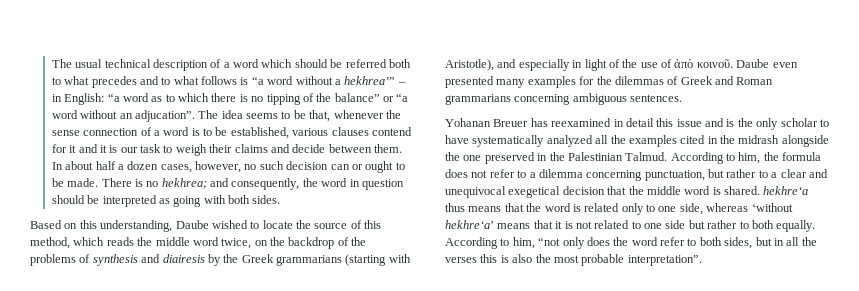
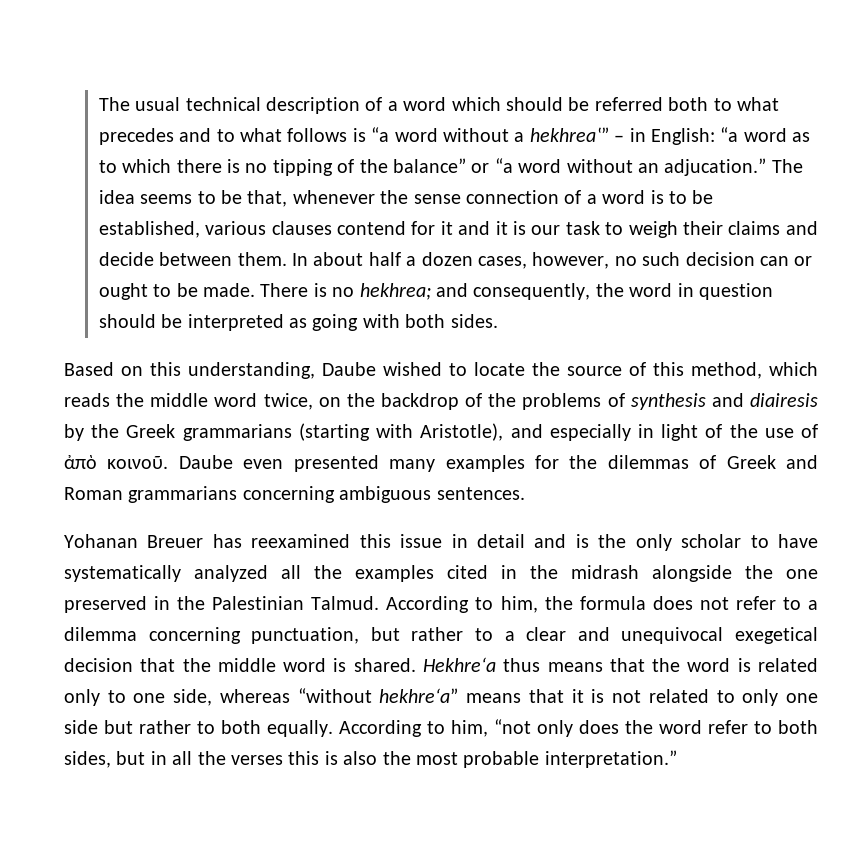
[134,110,195,122] adjucation”. -> [664,158,767,176] adjucation.”
[613,118,702,127] in detail this issue -> [359,534,525,548] this issue in detail
[763,186,809,195] hekhre‘a -> [422,657,496,672] Hekhre‘a
[751,203,793,212] [445,220,494,229] ‘without hekhre‘a’ -> [297,688,459,703] “without hekhre‘a”
(641, 225) none -> [742,689,779,706] only
[627,255,702,266] interpretation”. -> [544,750,677,768] interpretation.”

